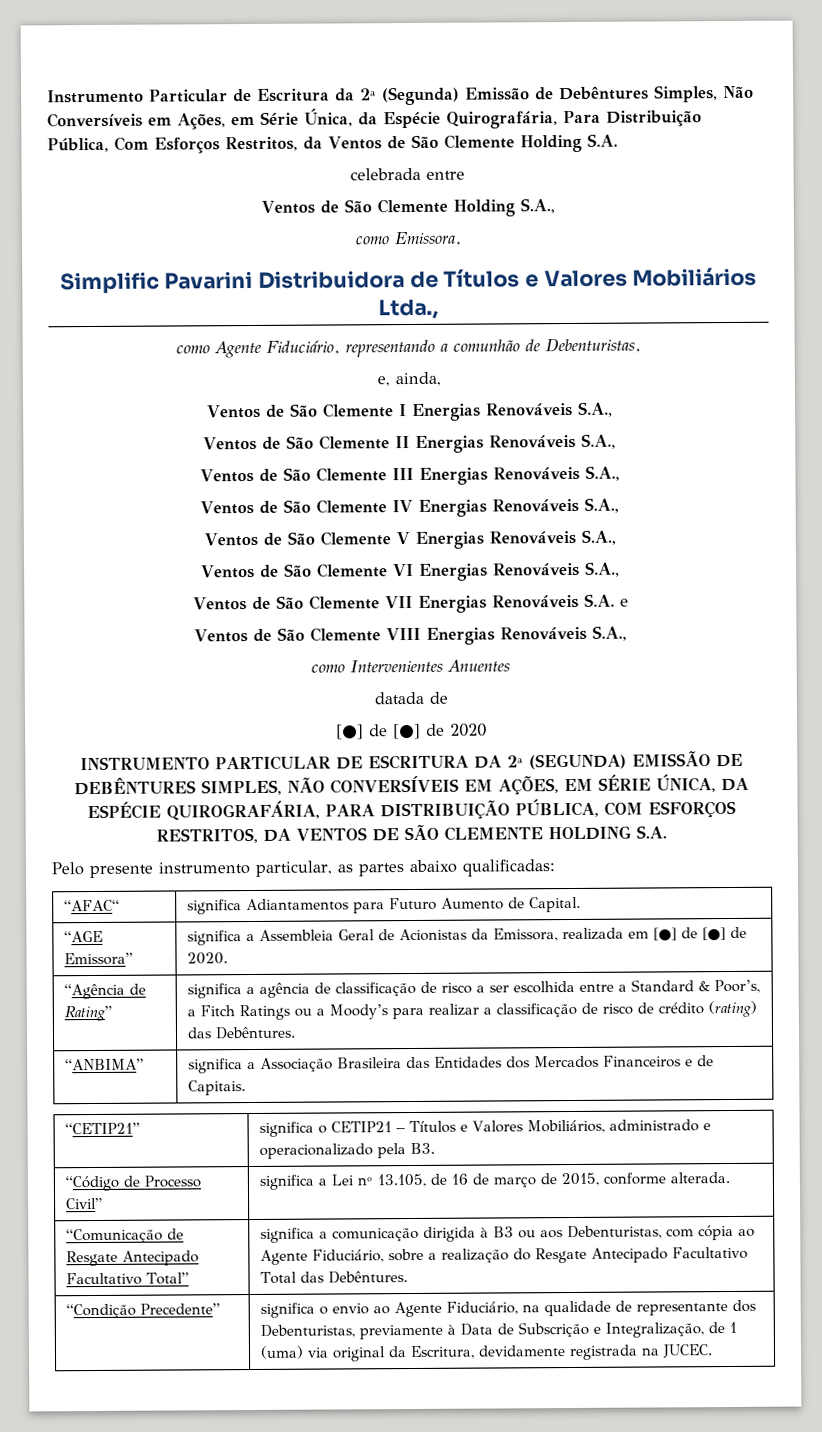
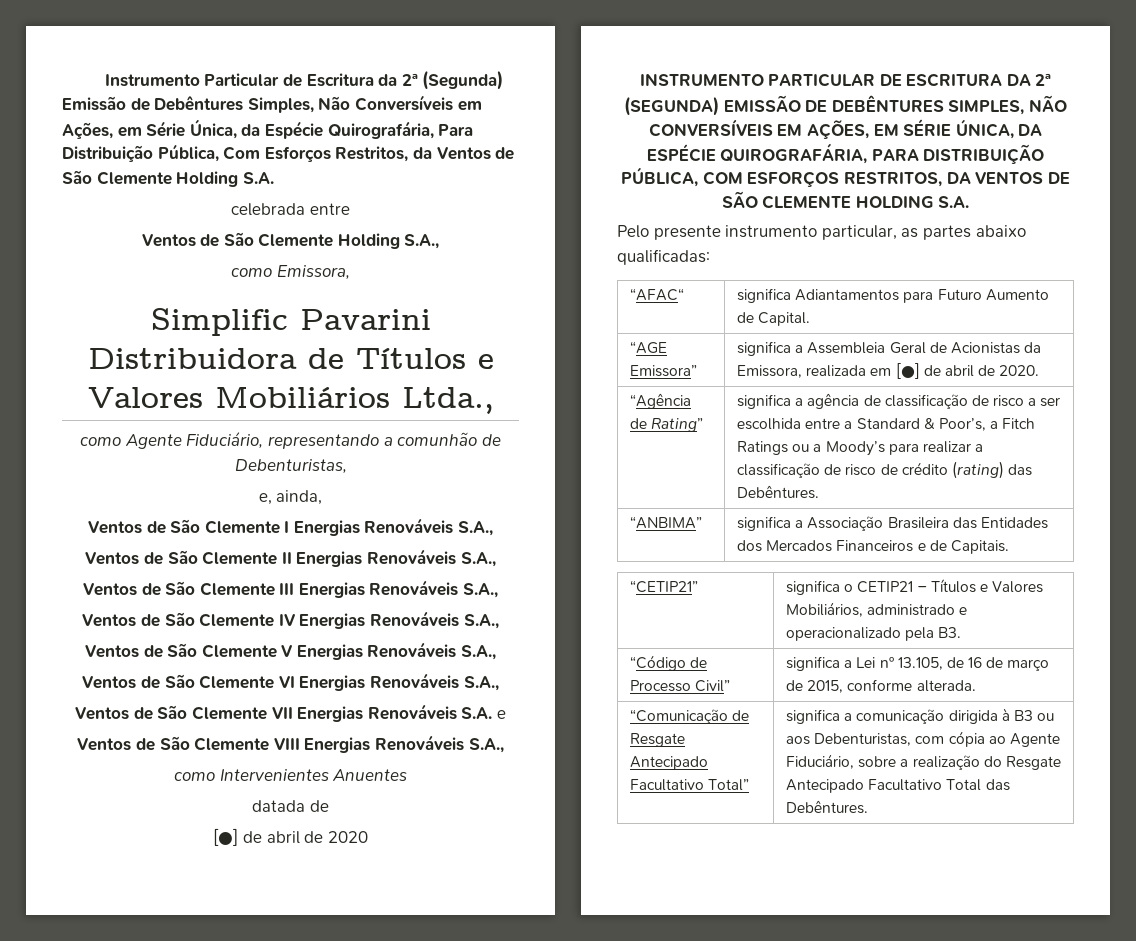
[393,723,421,740] [●] -> [266,831,300,844] abril
[702,927,727,941] [●] -> [944,365,974,377] abril
[66,1303,221,1319] [260,1299,757,1318] [260,1321,738,1340] [260,1344,714,1362] // “Condição Precedente” | significa o envio ao Agente Fiduciário, na qualidade de representante dos Debenturistas, previamente à Data de Subscrição e Integralização, de 1 (uma) via original da Escritura, devidamente registrada na JUCEC. -> (868, 807) none

